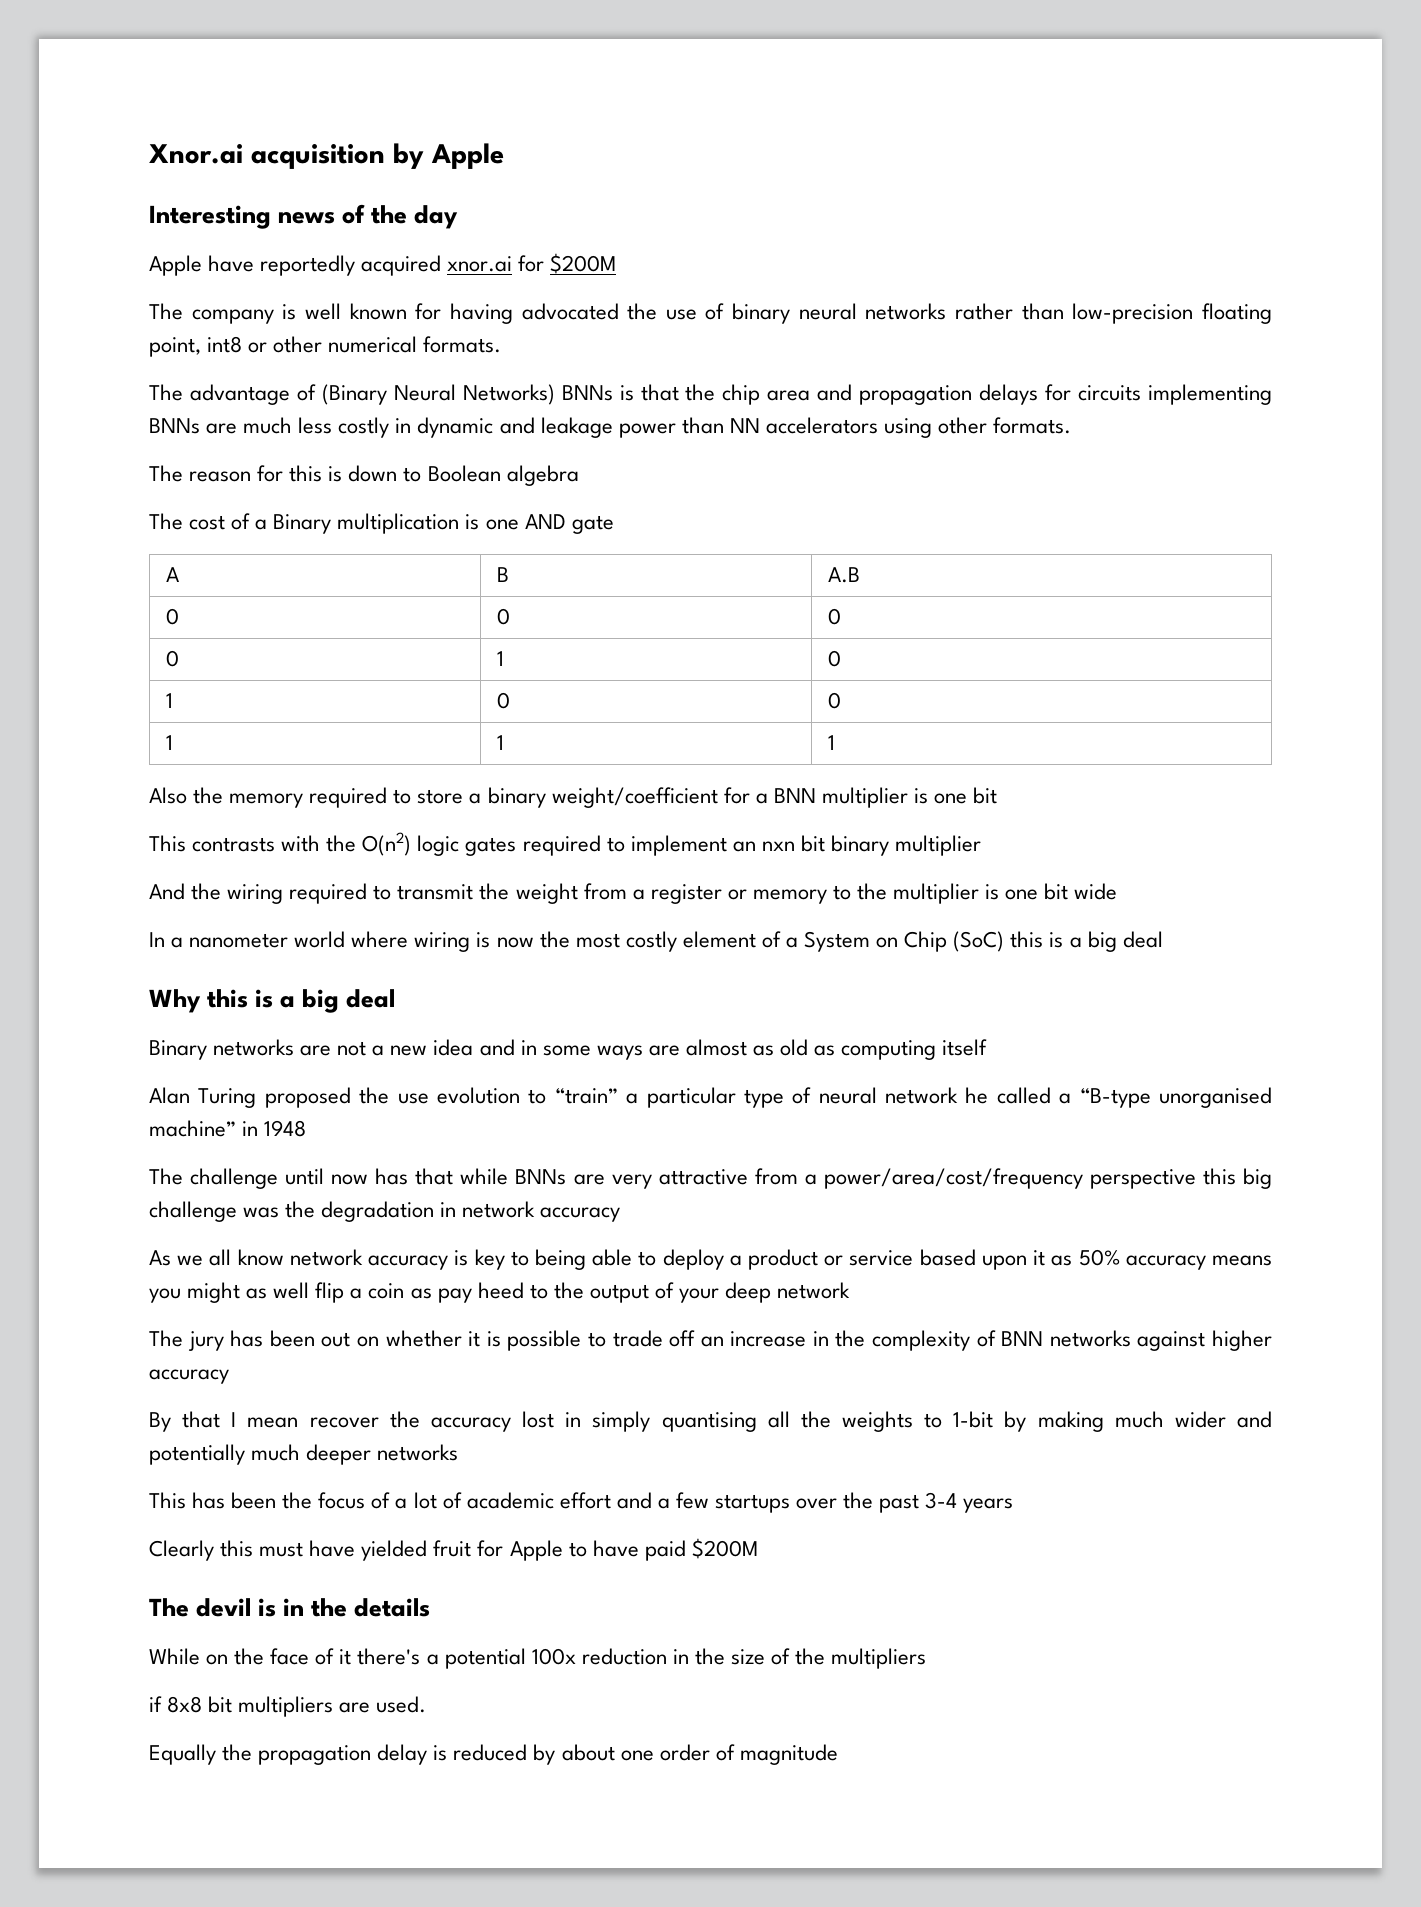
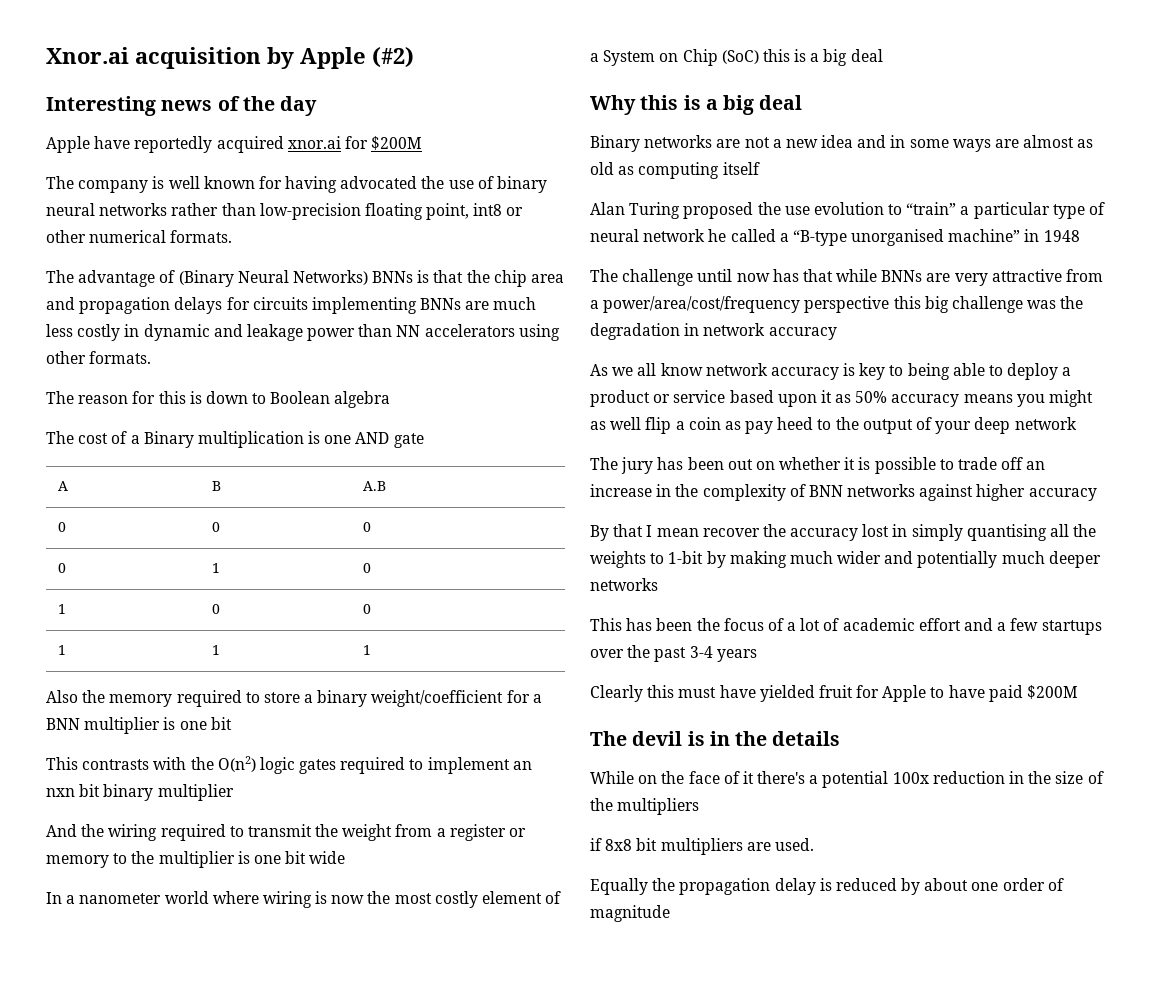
(504, 156) none -> [372,47,414,68] (#2)

